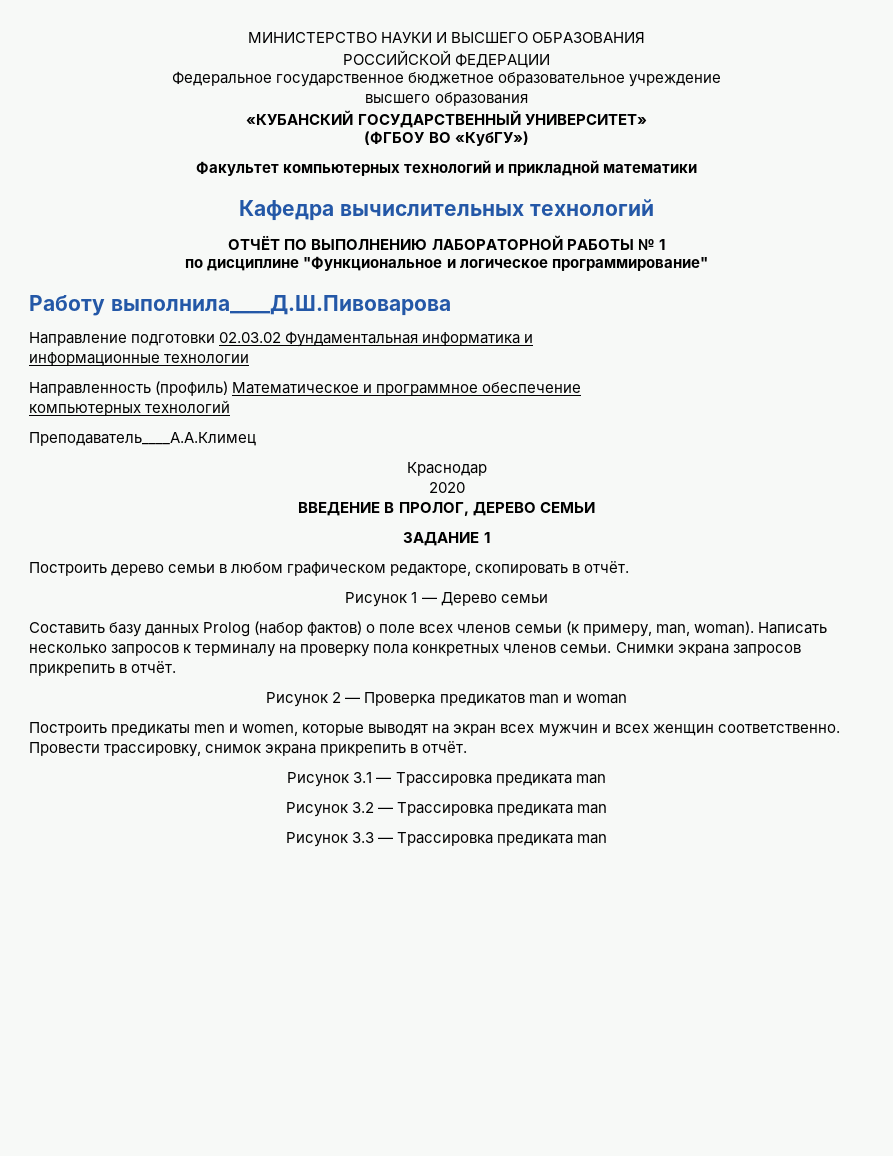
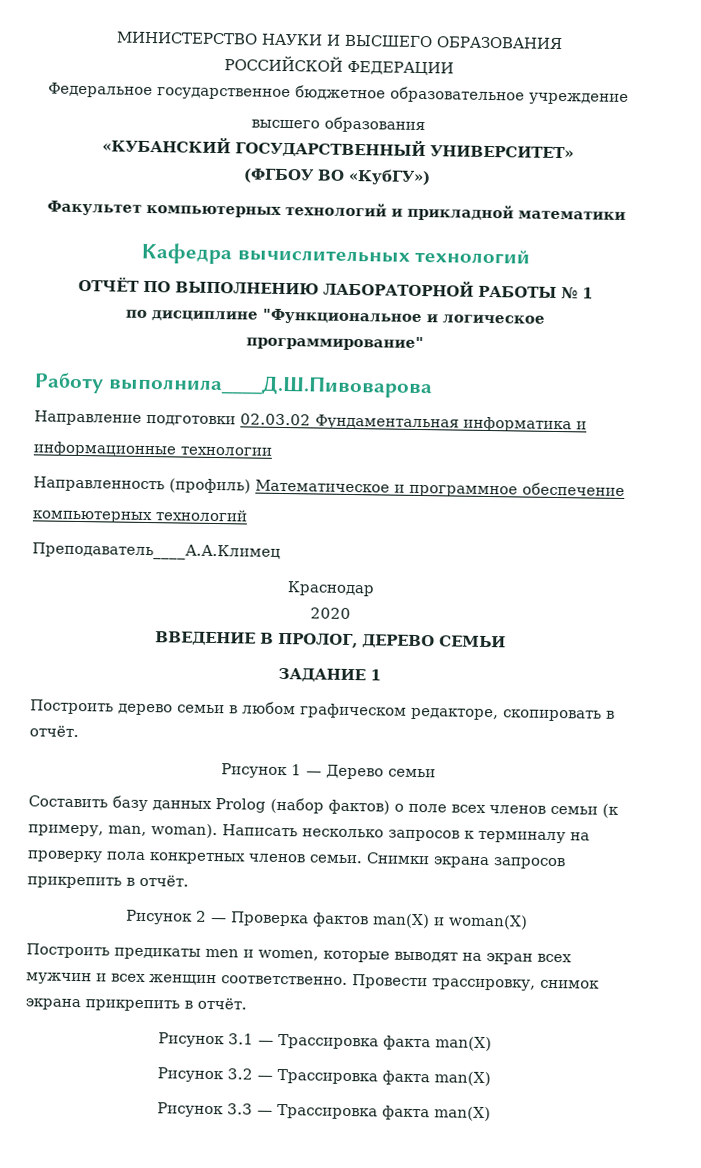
[439,694,627,706] предикатов man и woman -> [311,912,528,930] фактов man(X) и woman(X)
[495,774,606,786] предиката man -> [382,1035,492,1052] факта man(X)
[497,804,608,816] предиката man -> [381,1070,491,1087] факта man(X)
[497,834,608,846] предиката man -> [381,1105,491,1122] факта man(X)

